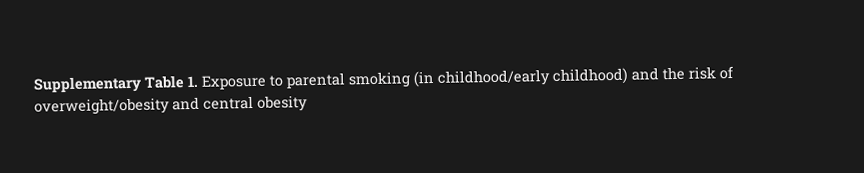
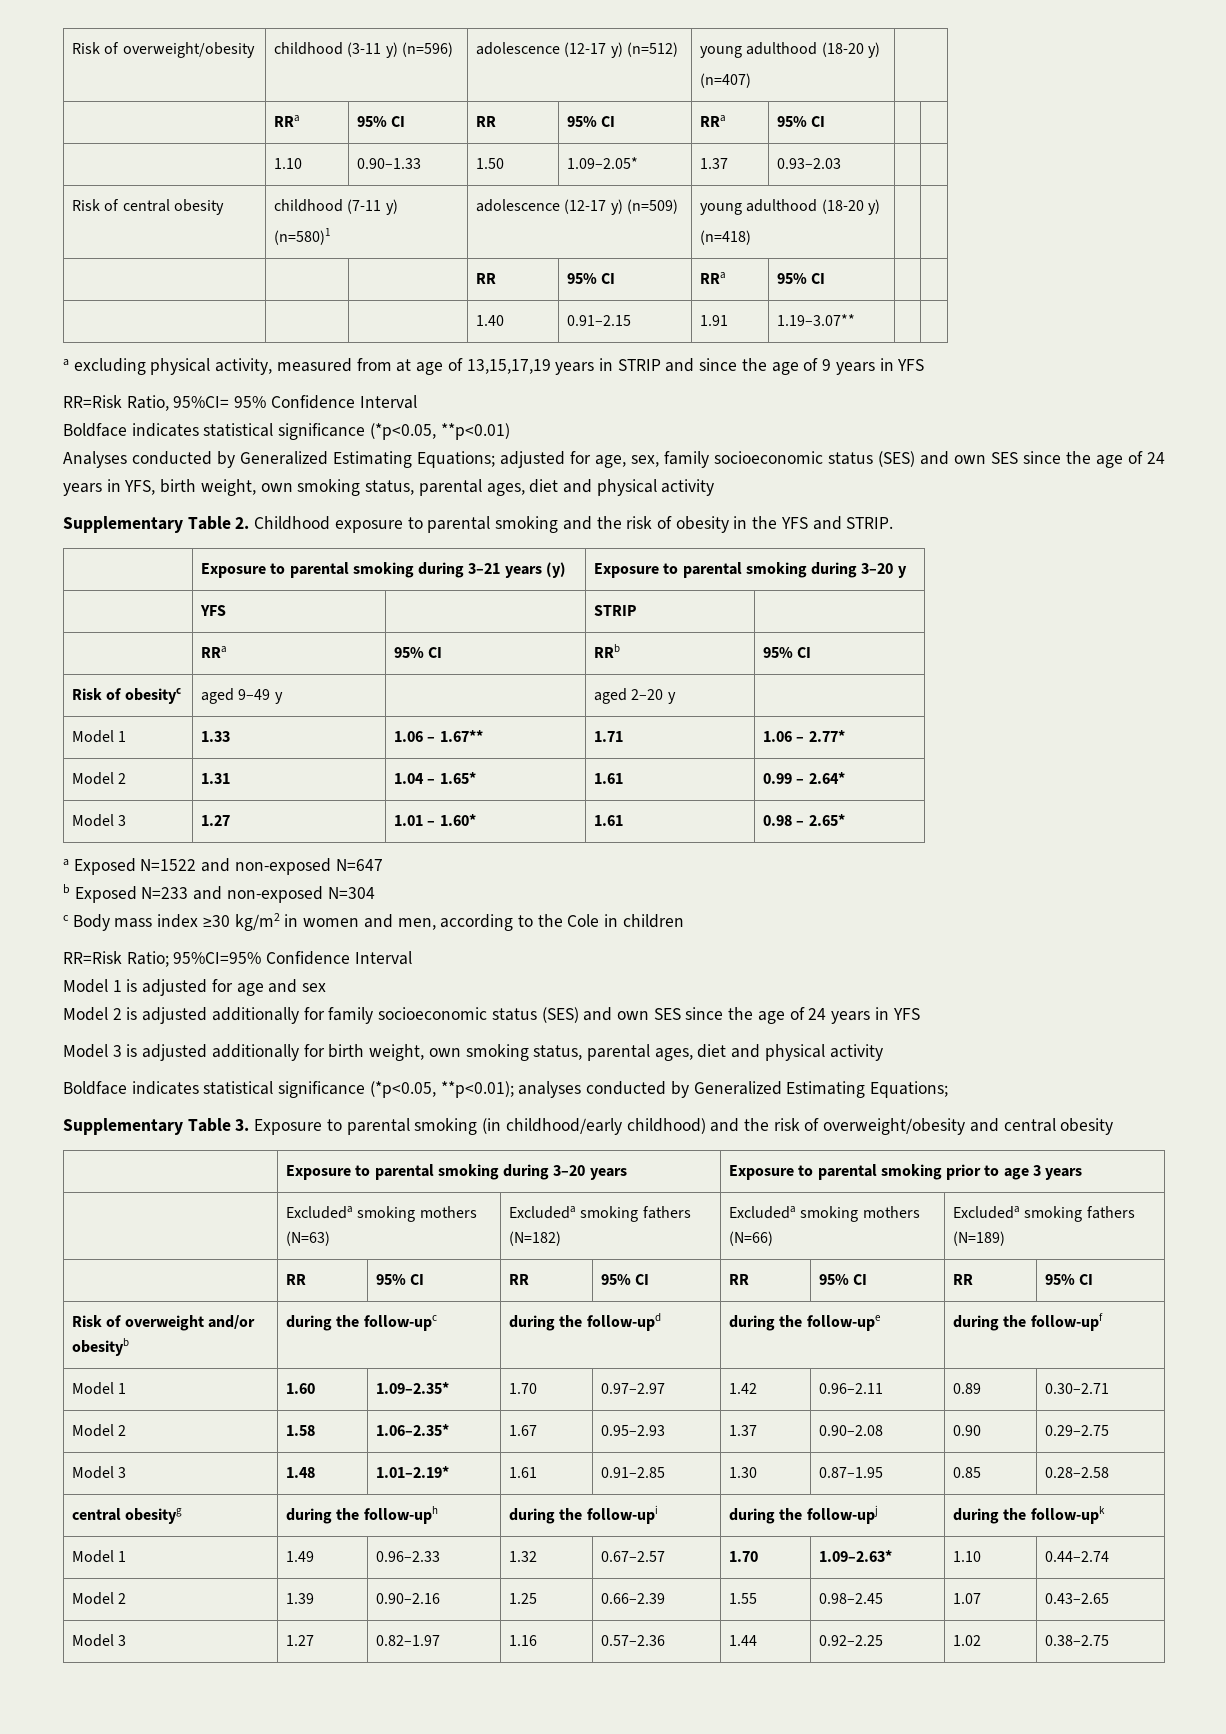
[33,75,198,94] Supplementary Table 1. -> [71,42,255,58] [273,42,453,58] [475,42,678,58] [699,42,880,58] [699,73,751,88] [273,115,300,127] [356,116,406,127] [475,116,496,127] [566,116,616,127] [699,115,726,127] [776,116,826,127] [273,158,302,169] [356,158,421,169] [475,158,504,169] [566,157,638,169] [699,158,728,169] [776,158,841,169] [71,199,224,215] [273,199,398,215] [273,228,330,245] [475,199,678,215] [699,199,880,215] [699,230,751,245] [475,273,496,284] [566,273,616,284] [699,272,726,284] [776,273,826,284] [475,315,504,326] [566,315,631,326] [699,315,728,326] [776,314,855,326] [63,358,925,375] [63,395,417,411] [63,423,510,440] [63,451,1165,468] [63,479,715,496] [63,516,894,533] [200,562,567,578] [593,562,907,578] [199,605,226,616] [593,605,637,616] [200,646,227,658] [393,647,443,658] [593,644,620,658] [762,647,812,658] [71,688,181,704] [200,688,283,704] [593,688,676,704] [71,730,127,743] [200,731,230,742] [393,730,483,742] [593,731,623,742] [762,730,845,742] [71,772,127,785] [200,773,230,784] [393,772,476,784] [593,773,623,784] [762,772,845,784] [71,814,127,827] [200,815,230,826] [393,814,476,826] [593,815,623,826] [762,814,845,826] [63,858,383,875] [63,884,375,903] [63,913,684,931] [63,951,412,967] [63,979,327,996] [63,1007,920,1024] [63,1044,883,1061] [63,1081,948,1098] [63,1118,250,1135] Risk of overweight/obesity | childhood (3-11 y) (n=596) | adolescence (12-17 y) (n=512) | young adulthood (18-20 y) // (n=407) | // | RRa | 95% CI | RR | 95% CI | RRa | 95% CI | | // | 1.10 | 0.90–1.33 | 1.50 | 1.09–2.05* | 1.37 | 0.93–2.03 | | // Risk of central obesity | childhood (7-11 y) // (n=580)1 | adolescence (12-17 y) (n=509) | young adulthood (18-20 y) // (n=418) | | // | | | RR | 95% CI | RRa | 95% CI | | // | | | 1.40 | 0.91–2.15 | 1.91 | 1.19–3.07** | | // a excluding physical activity, measured from at age of 13,15,17,19 years in STRIP and since the age of 9 years in YFS // RR=Risk Ratio, 95%CI= 95% Confidence Interval // Boldface indicates statistical significance (*p<0.05, **p<0.01) // Analyses conducted by Generalized Estimating Equations; adjusted for age, sex, family socioeconomic status (SES) and own SES since the age of 24 years in YFS, birth weight, own smoking status, parental ages, diet and physical activity // Supplementary Table 2. Childhood exposure to parental smoking and the risk of obesity in the YFS and STRIP. // | Exposure to parental smoking during 3–21 years (y) | Exposure to parental smoking during 3–20 y // | YFS | | STRIP | // | RRa | 95% CI | RRb | 95% CI // Risk of obesityc | aged 9–49 y | | aged 2–20 y | // Model 1 | 1.33 | 1.06 – 1.67** | 1.71 | 1.06 – 2.77* // Model 2 | 1.31 | 1.04 – 1.65* | 1.61 | 0.99 – 2.64* // Model 3 | 1.27 | 1.01 – 1.60* | 1.61 | 0.98 – 2.65* // a Exposed N=1522 and non-exposed N=647 // b Exposed N=233 and non-exposed N=304 // c Body mass index ≥30 kg/m2 in women and men, according to the Cole in children // RR=Risk Ratio; 95%CI=95% Confidence Interval // Model 1 is adjusted for age and sex // Model 2 is adjusted additionally for family socioeconomic status (SES) and own SES since the age of 24 years in YFS // Model 3 is adjusted additionally for birth weight, own smoking status, parental ages, diet and physical activity // Boldface indicates statistical significance (*p<0.05, **p<0.01); analyses conducted by Generalized Estimating Equations; // Supplementary Table 3.
(308, 103) none -> [285,1164,627,1180] [728,1164,1083,1180] [285,1206,477,1222] [285,1231,330,1246] [508,1206,691,1222] [508,1231,561,1246] [728,1206,920,1222] [728,1231,773,1246] [952,1206,1135,1222] [952,1231,1005,1246] [285,1274,306,1285] [375,1274,425,1285] [508,1274,529,1285] [600,1274,650,1285] [728,1274,749,1285] [818,1274,868,1285] [952,1274,973,1285] [1044,1274,1094,1285] [71,1315,255,1331] [71,1338,129,1356] [285,1315,437,1331] [508,1313,661,1331] [728,1315,881,1331] [952,1313,1103,1331] [71,1382,127,1395] [285,1383,315,1394] [375,1382,449,1394] [508,1383,537,1394] [600,1383,665,1394] [728,1383,757,1394] [818,1383,883,1394] [952,1383,981,1394] [1044,1383,1109,1394] [71,1424,127,1437] [285,1425,315,1436] [375,1424,449,1436] [508,1425,537,1436] [600,1425,665,1436] [728,1425,757,1436] [818,1425,883,1436] [952,1425,981,1436] [1044,1425,1109,1436] [71,1466,127,1479] [285,1467,315,1478] [375,1466,449,1478] [508,1467,537,1478] [600,1467,665,1478] [728,1467,757,1478] [818,1467,883,1478] [952,1467,981,1478] [1044,1467,1109,1478] [71,1508,183,1524] [285,1506,438,1524] [508,1505,658,1524] [728,1505,878,1524] [952,1506,1105,1524] [71,1550,127,1563] [285,1551,314,1562] [375,1551,440,1562] [508,1551,537,1562] [600,1551,665,1562] [728,1551,758,1562] [818,1550,892,1562] [952,1551,981,1562] [1044,1551,1109,1562] [71,1592,127,1605] [285,1593,314,1604] [375,1593,440,1604] [508,1593,537,1604] [600,1593,665,1604] [728,1593,757,1604] [818,1593,883,1604] [952,1593,981,1604] [1044,1593,1109,1604] [71,1634,127,1647] [285,1635,314,1646] [375,1635,440,1646] [508,1635,537,1646] [600,1635,665,1646] [728,1635,757,1646] [818,1635,883,1646] [952,1635,981,1646] [1044,1635,1109,1646] // | Exposure to parental smoking during 3–20 years | Exposure to parental smoking prior to age 3 years // | Excludeda smoking mothers (N=63) | Excludeda smoking fathers (N=182) | Excludeda smoking mothers (N=66) | Excludeda smoking fathers (N=189) // | RR | 95% CI | RR | 95% CI | RR | 95% CI | RR | 95% CI // Risk of overweight and/or obesityb | during the follow-upc | during the follow-upd | during the follow-upe | during the follow-upf // Model 1 | 1.60 | 1.09–2.35* | 1.70 | 0.97–2.97 | 1.42 | 0.96–2.11 | 0.89 | 0.30–2.71 // Model 2 | 1.58 | 1.06–2.35* | 1.67 | 0.95–2.93 | 1.37 | 0.90–2.08 | 0.90 | 0.29–2.75 // Model 3 | 1.48 | 1.01–2.19* | 1.61 | 0.91–2.85 | 1.30 | 0.87–1.95 | 0.85 | 0.28–2.58 // central obesityg | during the follow-uph | during the follow-upi | during the follow-upj | during the follow-upk // Model 1 | 1.49 | 0.96–2.33 | 1.32 | 0.67–2.57 | 1.70 | 1.09–2.63* | 1.10 | 0.44–2.74 // Model 2 | 1.39 | 0.90–2.16 | 1.25 | 0.66–2.39 | 1.55 | 0.98–2.45 | 1.07 | 0.43–2.65 // Model 3 | 1.27 | 0.82–1.97 | 1.16 | 0.57–2.36 | 1.44 | 0.92–2.25 | 1.02 | 0.38–2.75

